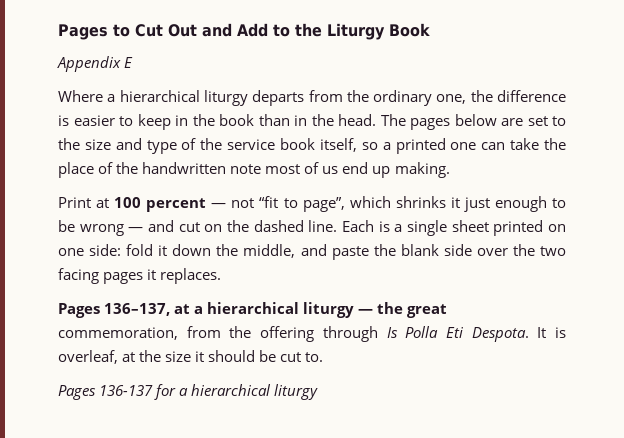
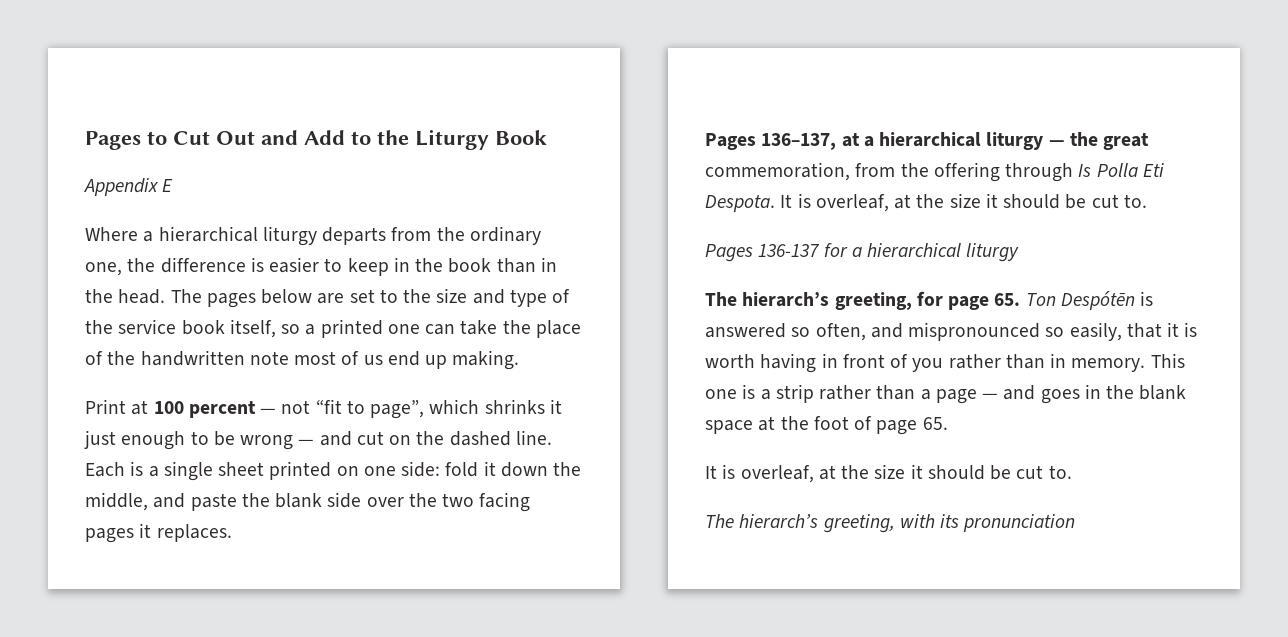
(319, 392) none -> [705,291,1154,310] [705,322,1198,341] [705,353,1185,373] [705,384,1187,404] [705,416,948,435] [705,464,1072,483] [705,514,1076,533] // The hierarch’s greeting, for page 65. Ton Despótēn is answered so often, and mispronounced so easily, that it is worth having in front of you rather than in memory. This one is a strip rather than a page — and goes in the blank space at the foot of page 65. // It is overleaf, at the size it should be cut to. // The hierarch’s greeting, with its pronunciation

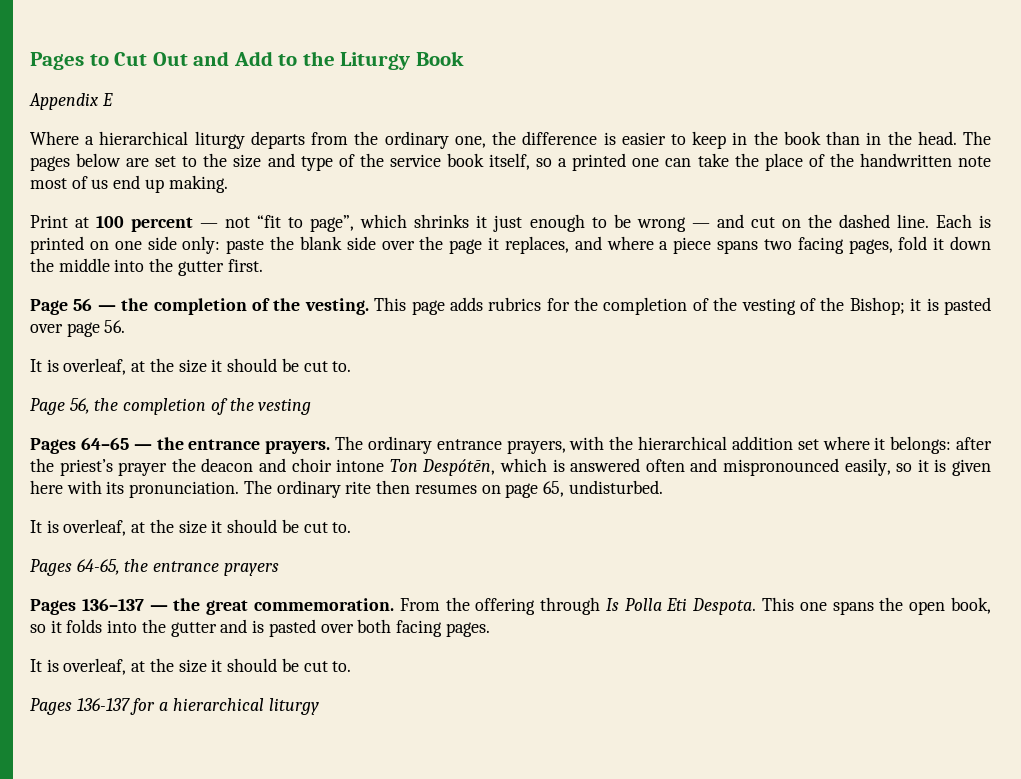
[148,461,582,481] [85,492,186,511] a single sheet printed on one side: fold it down the middle, and -> [30,236,221,254] printed on one side only:
[442,492,531,512] [85,523,232,543] [705,132,1044,150] two facing pages it replaces. // Pages 136–137, at a hierarchical liturgy -> [449,236,992,254] [30,258,263,276] [30,297,992,315] [30,320,126,337] [30,358,352,375] [30,398,312,415] [30,436,993,454] [30,458,992,476] [30,480,663,498] [30,519,352,536] [30,559,279,576] [30,598,144,615] page it replaces, and where a piece spans two facing pages, fold it down the middle into the gutter first. // Page 56 — the completion of the vesting. This page adds rubrics for the completion of the vesting of the Bishop; it is pasted over page 56. // It is overleaf, at the size it should be cut to. // Page 56, the completion of the vesting // Pages 64–65 — the entrance prayers. The ordinary entrance prayers, with the hierarchical addition set where it belongs: after the priest’s prayer the deacon and choir intone Ton Despótēn, which is answered often and mispronounced easily, so it is given here with its pronunciation. The ordinary rite then resumes on page 65, undisturbed. // It is overleaf, at the size it should be cut to. // Pages 64-65, the entrance prayers // Pages 136–137
[705,162,896,181] commemoration, from -> [253,598,440,611] commemoration. From
(775, 203) none -> [762,597,991,615] [30,619,490,637] This one spans the open book, so it folds into the gutter and is pasted over both facing pages. //
[705,291,1154,310] [705,322,1198,341] [705,353,1185,373] [705,384,1187,404] [705,416,948,435] [705,464,1072,483] [705,514,1076,533] // The hierarch’s greeting, for page 65. Ton Despótēn is answered so often, and mispronounced so easily, that it is worth having in front of you rather than in memory. This one is a strip rather than a page — and goes in the blank space at the foot of page 65. // It is overleaf, at the size it should be cut to. // The hierarch’s greeting, with its pronunciation -> (319, 706) none

